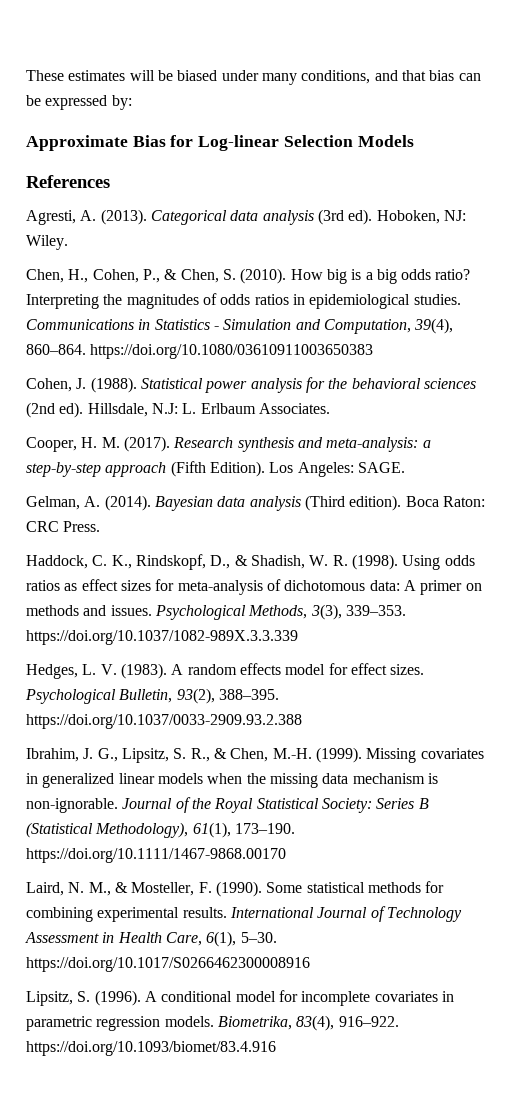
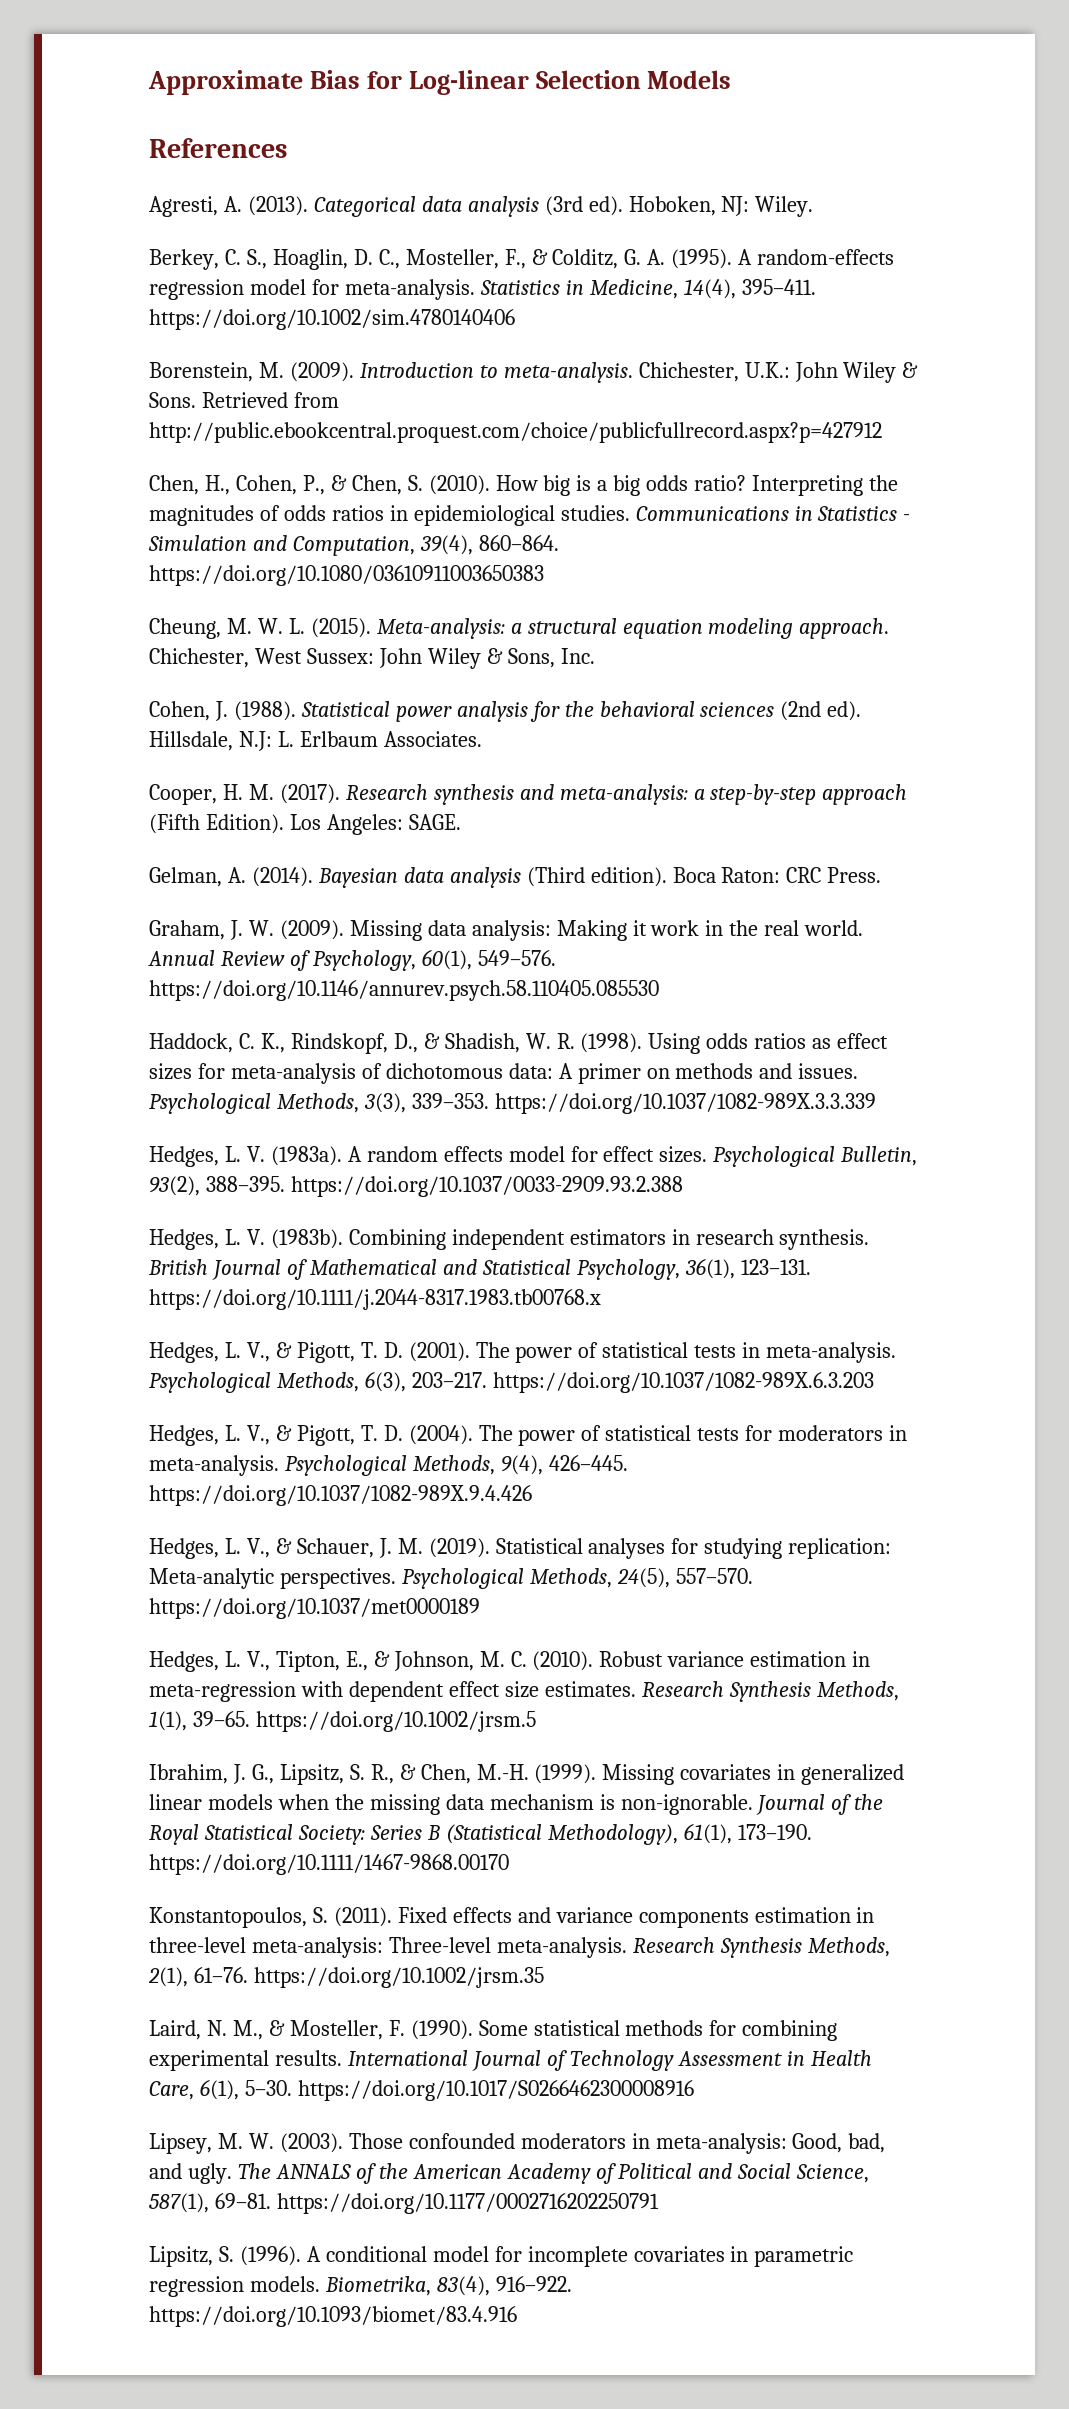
[26,70,481,85] [26,95,132,110] These estimates will be biased under many conditions, and that bias can be expressed by: // -> (148, 82) none
(68, 242) none -> [149,249,895,270] [149,279,816,300] [149,309,515,330] [149,362,919,383] [149,392,339,408] [149,422,882,443] // Berkey, C. S., Hoaglin, D. C., Mosteller, F., & Colditz, G. A. (1995). A random-effects regression model for meta-analysis. Statistics in Medicine, 14(4), 395–411. https://doi.org/10.1002/sim.4780140406 // Borenstein, M. (2009). Introduction to meta-analysis. Chichester, U.K.: John Wiley & Sons. Retrieved from http://public.ebookcentral.proquest.com/choice/publicfullrecord.aspx?p=427912
(374, 351) none -> [149,618,890,639] [149,648,595,669] // Cheung, M. W. L. (2015). Meta-analysis: a structural equation modeling approach. Chichester, West Sussex: John Wiley & Sons, Inc.
(101, 526) none -> [149,920,864,941] [148,949,556,971] [149,980,659,1001] // Graham, J. W. (2009). Missing data analysis: Making it work in the real world. Annual Review of Psychology, 60(1), 549–576. https://doi.org/10.1146/annurev.psych.58.110405.085530
[120,663,167,679] (1983). -> [270,1146,342,1166] (1983a).
(302, 721) none -> [149,1229,870,1250] [148,1258,811,1280] [149,1289,601,1310] [149,1342,897,1363] [149,1371,874,1393] [149,1425,908,1446] [149,1455,628,1476] [149,1485,532,1506] [149,1538,892,1559] [149,1568,753,1589] [149,1598,480,1619] [149,1651,871,1672] [149,1681,899,1702] [149,1711,536,1732] // Hedges, L. V. (1983b). Combining independent estimators in research synthesis. British Journal of Mathematical and Statistical Psychology, 36(1), 123–131. https://doi.org/10.1111/j.2044-8317.1983.tb00768.x // Hedges, L. V., & Pigott, T. D. (2001). The power of statistical tests in meta-analysis. Psychological Methods, 6(3), 203–217. https://doi.org/10.1037/1082-989X.6.3.203 // Hedges, L. V., & Pigott, T. D. (2004). The power of statistical tests for moderators in meta-analysis. Psychological Methods, 9(4), 426–445. https://doi.org/10.1037/1082-989X.9.4.426 // Hedges, L. V., & Schauer, J. M. (2019). Statistical analyses for studying replication: Meta-analytic perspectives. Psychological Methods, 24(5), 557–570. https://doi.org/10.1037/met0000189 // Hedges, L. V., Tipton, E., & Johnson, M. C. (2010). Robust variance estimation in meta-regression with dependent effect size estimates. Research Synthesis Methods, 1(1), 39–65. https://doi.org/10.1002/jrsm.5
(286, 855) none -> [149,1907,875,1928] [149,1937,890,1958] [148,1967,544,1988] // Konstantopoulos, S. (2011). Fixed effects and variance components estimation in three-level meta-analysis: Three-level meta-analysis. Research Synthesis Methods, 2(1), 61–76. https://doi.org/10.1002/jrsm.35
(310, 964) none -> [149,2133,886,2154] [149,2163,870,2184] [149,2193,659,2214] // Lipsey, M. W. (2003). Those confounded moderators in meta-analysis: Good, bad, and ugly. The ANNALS of the American Academy of Political and Social Science, 587(1), 69–81. https://doi.org/10.1177/0002716202250791

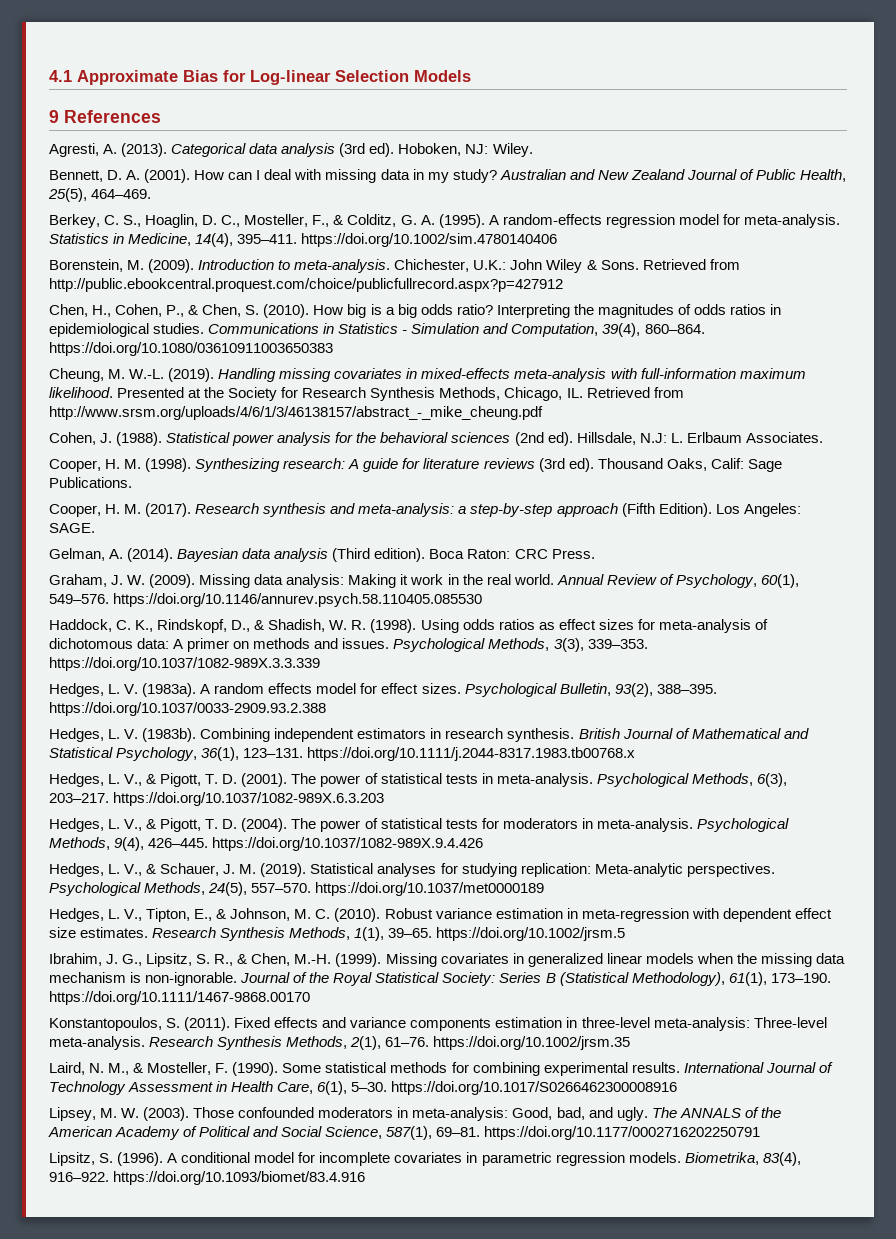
(148, 82) none -> [49,70,72,82] 4.1
(732, 79) none -> [49,110,59,123] 9
(814, 206) none -> [49,169,847,183] [48,188,152,202] // Bennett, D. A. (2001). How can I deal with missing data in my study? Australian and New Zealand Journal of Public Health, 25(5), 464–469.
[257,618,890,639] [149,648,595,669] W. L. (2015). Meta-analysis: a structural equation modeling approach. Chichester, West Sussex: John Wiley & Sons, Inc. -> [129,368,806,382] [49,387,684,401] [49,406,543,420] W.-L. (2019). Handling missing covariates in mixed-effects meta-analysis with full-information maximum likelihood. Presented at the Society for Research Synthesis Methods, Chicago, IL. Retrieved from http://www.srsm.org/uploads/4/6/1/3/46138157/abstract_-_mike_cheung.pdf
(482, 739) none -> [49,458,782,472] [49,477,132,488] // Cooper, H. M. (1998). Synthesizing research: A guide for literature reviews (3rd ed). Thousand Oaks, Calif: Sage Publications.

